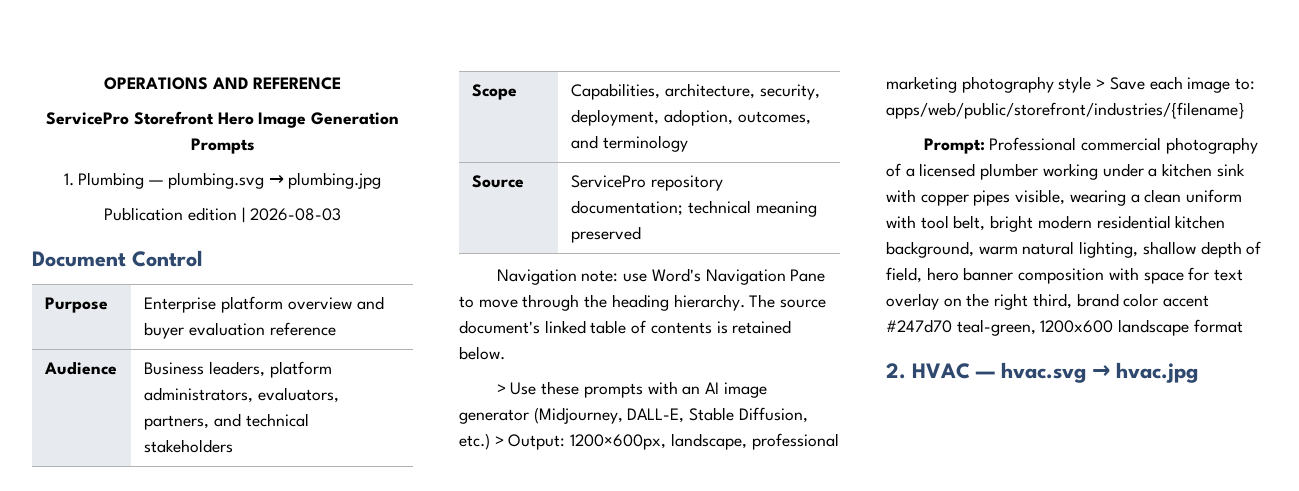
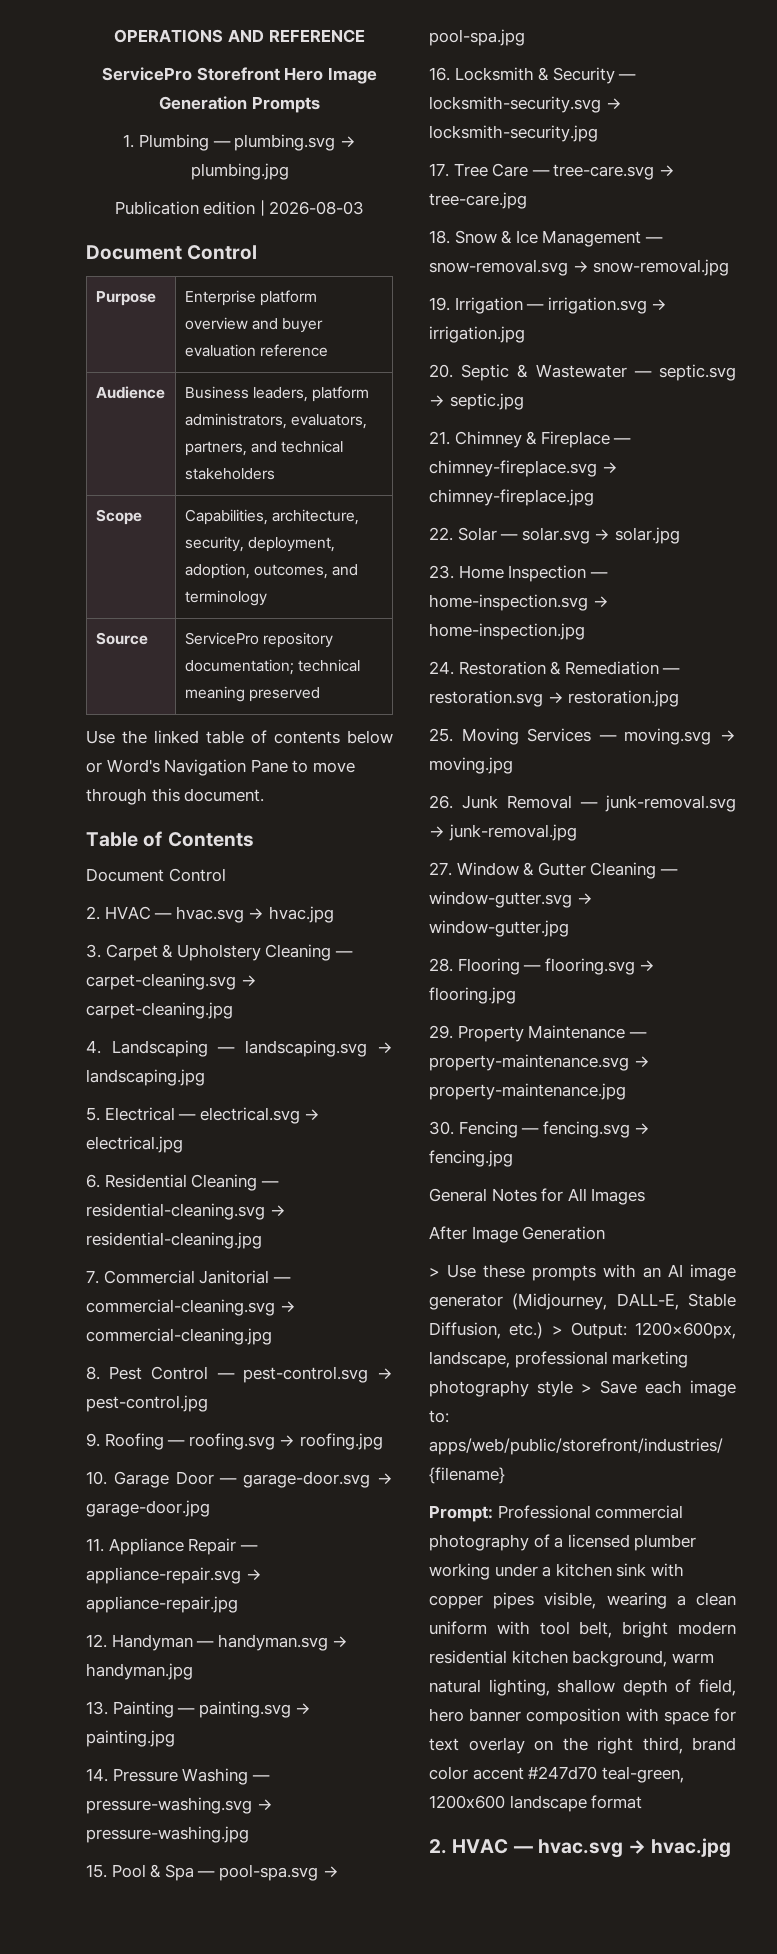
[496,269,648,285] Navigation note: use -> [86,730,393,744] [86,762,102,773] Use the linked table of contents below or
[584,294,827,311] [459,320,792,334] [459,346,505,360] the heading hierarchy. The source document's linked table of contents is retained below. -> [151,788,265,802] [86,831,254,847] [86,868,226,882] [86,906,334,923] [86,944,353,961] [86,973,257,990] [86,1002,233,1019] [86,1040,393,1057] [86,1069,205,1086] [86,1107,321,1124] [86,1136,183,1153] [86,1174,279,1191] [86,1203,286,1220] [86,1232,262,1249] [86,1270,291,1284] [86,1299,296,1316] [86,1328,272,1345] [86,1366,393,1383] [86,1395,208,1412] [86,1433,383,1450] [86,1471,394,1488] [86,1500,210,1517] [86,1538,258,1555] [86,1567,262,1584] [86,1596,238,1613] [86,1634,349,1651] [86,1663,193,1680] [86,1701,312,1718] [86,1730,175,1747] [86,1768,270,1785] [86,1797,273,1814] [86,1826,249,1843] [86,1864,339,1881] [429,29,525,46] [429,67,637,84] [429,96,622,113] [429,125,598,142] [429,163,675,180] [429,192,527,209] [429,230,663,247] [429,259,730,276] [429,297,668,314] [429,326,525,343] [429,364,736,381] [429,393,524,410] [429,431,632,448] [429,460,618,477] [429,489,594,506] [429,527,680,544] [429,565,608,582] [429,594,609,611] [429,623,585,640] [429,661,681,675] [429,690,680,707] [429,728,736,745] [429,757,513,774] [429,795,736,812] [429,824,577,841] [429,862,678,879] [429,891,593,908] [429,920,569,937] [429,958,656,975] [429,987,516,1004] [429,1025,647,1042] [429,1054,650,1071] [429,1083,626,1100] [429,1121,651,1138] [429,1150,513,1167] [429,1188,646,1205] [429,1226,606,1243] this document. // Table of Contents // Document Control // 2. HVAC — hvac.svg → hvac.jpg // 3. Carpet & Upholstery Cleaning — carpet-cleaning.svg → carpet-cleaning.jpg // 4. Landscaping — landscaping.svg → landscaping.jpg // 5. Electrical — electrical.svg → electrical.jpg // 6. Residential Cleaning — residential-cleaning.svg → residential-cleaning.jpg // 7. Commercial Janitorial — commercial-cleaning.svg → commercial-cleaning.jpg // 8. Pest Control — pest-control.svg → pest-control.jpg // 9. Roofing — roofing.svg → roofing.jpg // 10. Garage Door — garage-door.svg → garage-door.jpg // 11. Appliance Repair — appliance-repair.svg → appliance-repair.jpg // 12. Handyman — handyman.svg → handyman.jpg // 13. Painting — painting.svg → painting.jpg // 14. Pressure Washing — pressure-washing.svg → pressure-washing.jpg // 15. Pool & Spa — pool-spa.svg → pool-spa.jpg // 16. Locksmith & Security — locksmith-security.svg → locksmith-security.jpg // 17. Tree Care — tree-care.svg → tree-care.jpg // 18. Snow & Ice Management — snow-removal.svg → snow-removal.jpg // 19. Irrigation — irrigation.svg → irrigation.jpg // 20. Septic & Wastewater — septic.svg → septic.jpg // 21. Chimney & Fireplace — chimney-fireplace.svg → chimney-fireplace.jpg // 22. Solar — solar.svg → solar.jpg // 23. Home Inspection — home-inspection.svg → home-inspection.jpg // 24. Restoration & Remediation — restoration.svg → restoration.jpg // 25. Moving Services — moving.svg → moving.jpg // 26. Junk Removal — junk-removal.svg → junk-removal.jpg // 27. Window & Gutter Cleaning — window-gutter.svg → window-gutter.jpg // 28. Flooring — flooring.svg → flooring.jpg // 29. Property Maintenance — property-maintenance.svg → property-maintenance.jpg // 30. Fencing — fencing.svg → fencing.jpg // General Notes for All Images // After Image Generation

